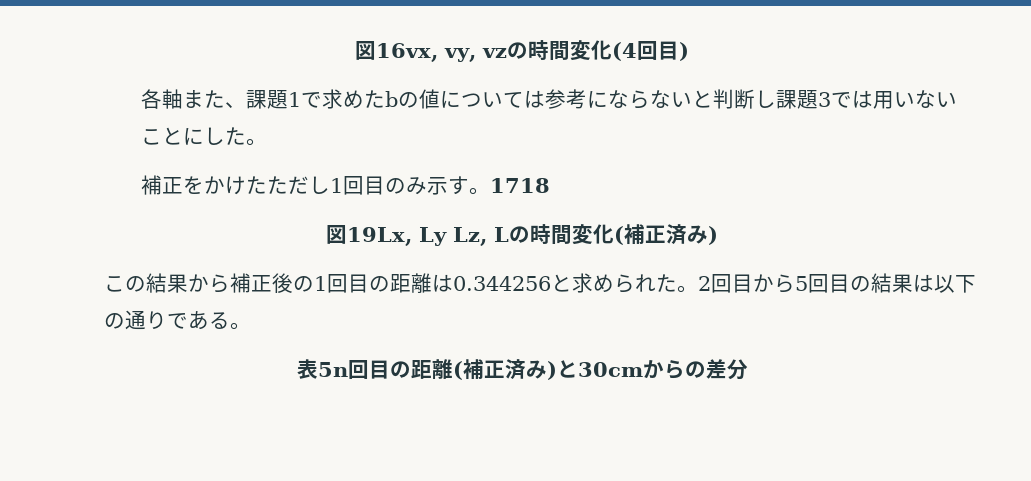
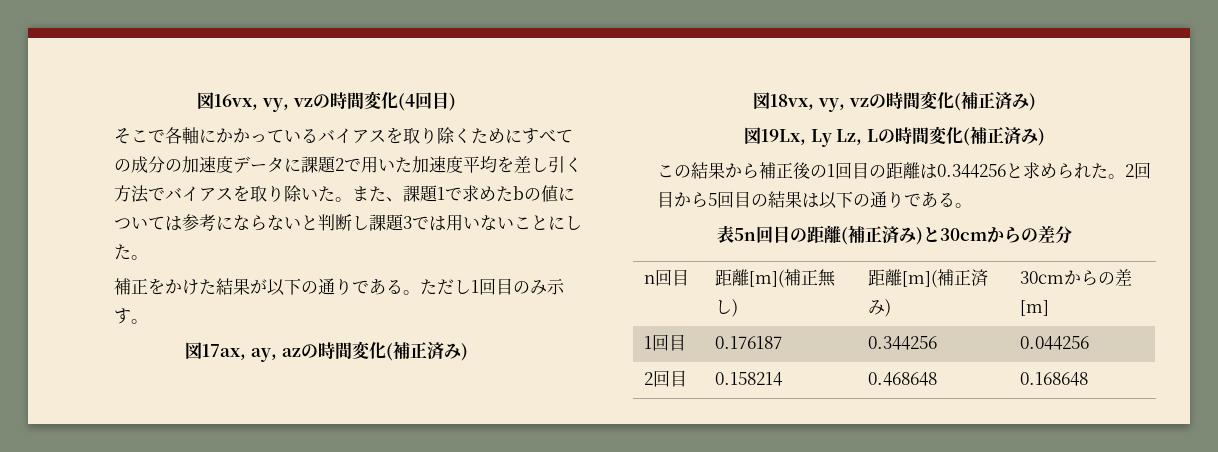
[140,89,183,109] 各軸 -> [113,127,573,144] [113,156,582,173] [113,185,352,203] そこで各軸にかかっているバイアスを取り除くためにすべての成分の加速度データに課題2で用いた加速度平均を差し引く方法でバイアスを取り除いた。
(267, 185) none -> [215,278,420,296] 結果が以下の通りである。
[489,178,550,193] 1718 -> [185,341,468,362] [753,91,1036,112] // 図17ax, ay, azの時間変化(補正済み) // 図18vx, vy, vzの時間変化(補正済み)
(748, 369) none -> [644,269,690,286] [715,269,837,288] [715,299,739,317] [868,269,989,288] [868,299,892,317] [1020,269,1133,286] [1020,300,1050,316] [644,334,687,351] [715,336,783,349] [868,336,938,350] [1020,336,1090,350] [644,370,688,387] [715,372,784,386] [868,372,938,386] [1020,372,1089,386] // n回目 | 距離[m](補正無し) | 距離[m](補正済み) | 30cmからの差[m] // 1回目 | 0.176187 | 0.344256 | 0.044256 // 2回目 | 0.158214 | 0.468648 | 0.168648

